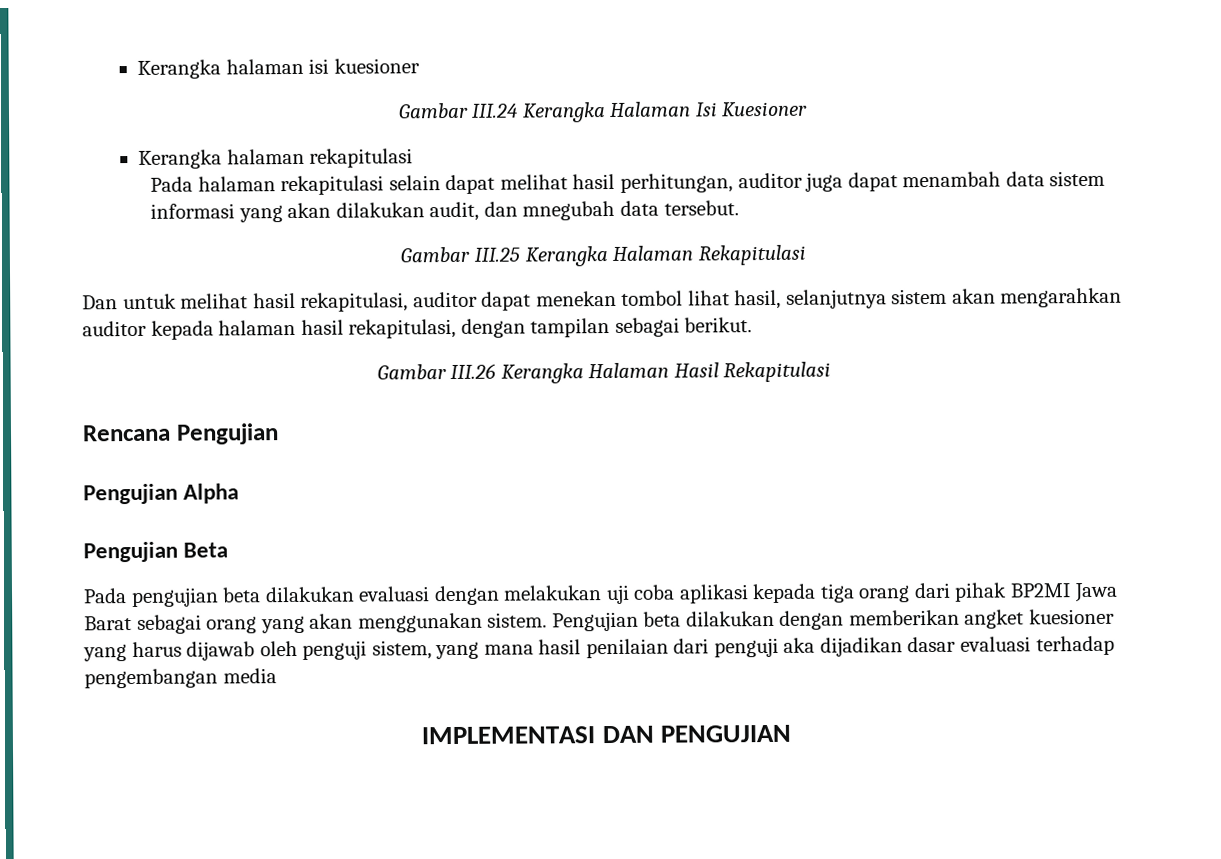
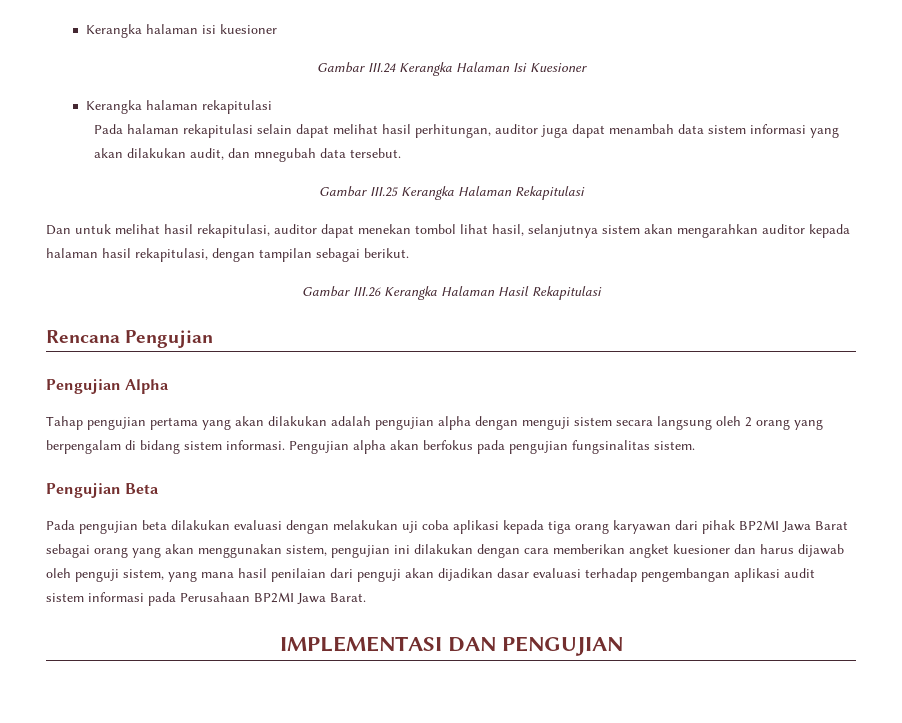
(240, 493) none -> [46,416,823,430] [46,440,695,454] // Tahap pengujian pertama yang akan dilakukan adalah pengujian alpha dengan menguji sistem secara langsung oleh 2 orang yang berpengalam di bidang sistem informasi. Pengujian alpha akan berfokus pada pengujian fungsinalitas sistem.
(911, 594) none -> [613,520,671,534] karyawan
[487,611,682,632] sistem. Pengujian beta -> [286,545,410,558] sistem, pengujian ini
(845, 620) none -> [524,548,549,554] cara
[83,644,127,662] yang -> [734,544,756,554] dan
[783,637,816,653] aka -> [405,568,434,578] akan
[222,668,277,684] media -> [734,568,815,582] [46,592,366,606] aplikasi audit sistem informasi pada Perusahaan BP2MI Jawa Barat.

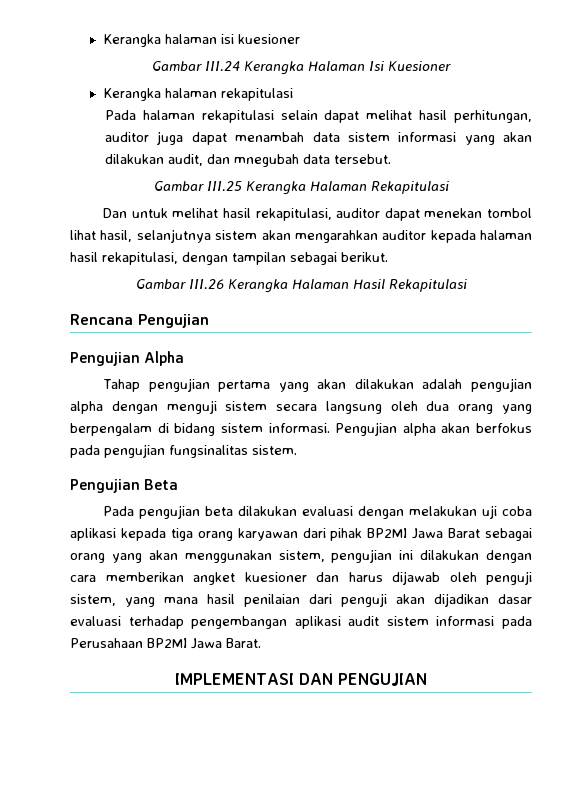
[745,417,752,427] 2 -> [426,401,450,411] dua

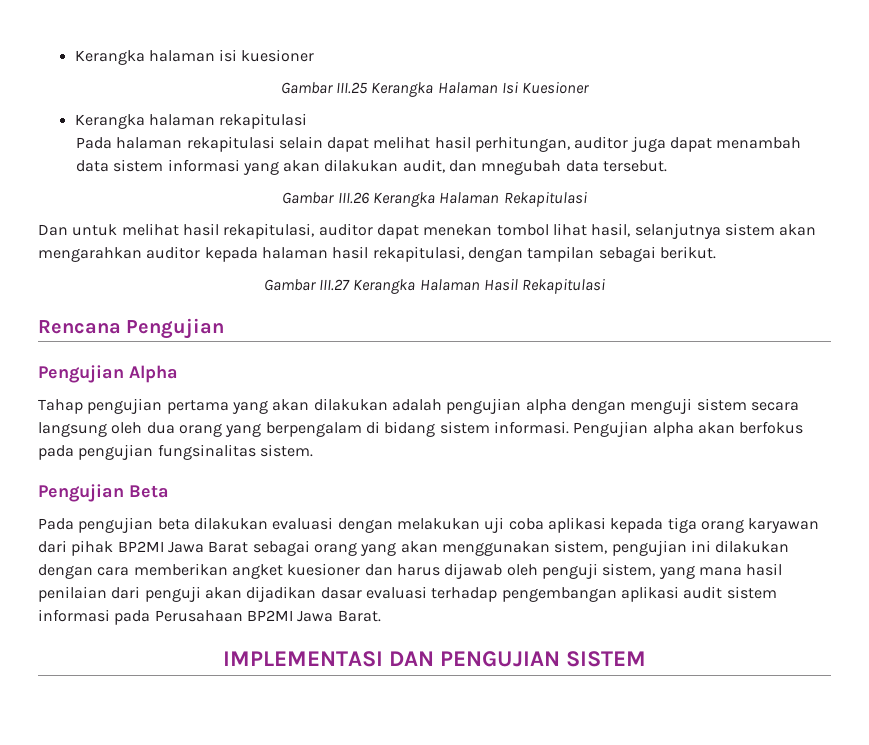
[205,61,240,72] III.24 -> [336,82,368,94] III.25
[206,181,242,192] III.25 -> [337,192,370,204] III.26
[188,279,224,290] III.26 -> [319,279,351,291] III.27
(427, 679) none -> [566,651,647,667] SISTEM

